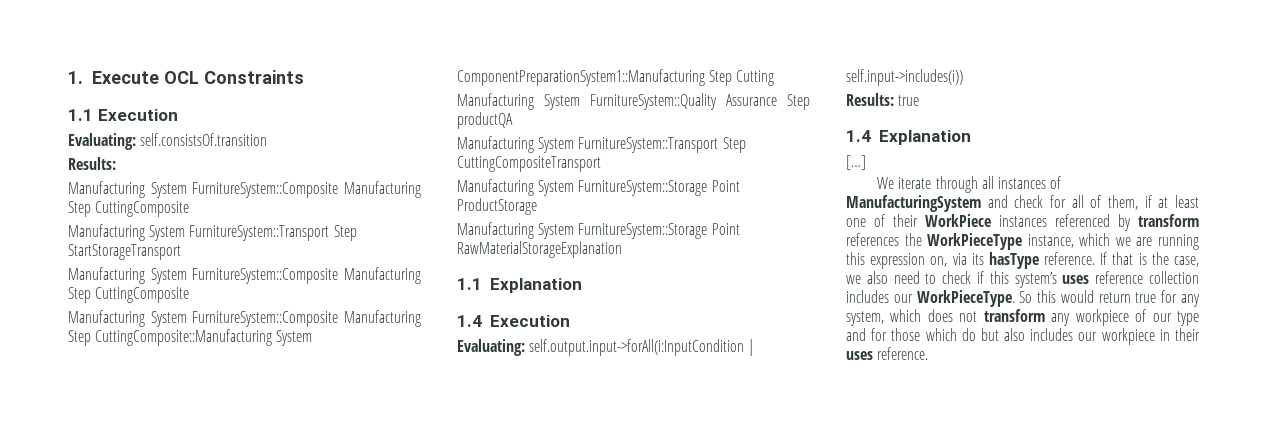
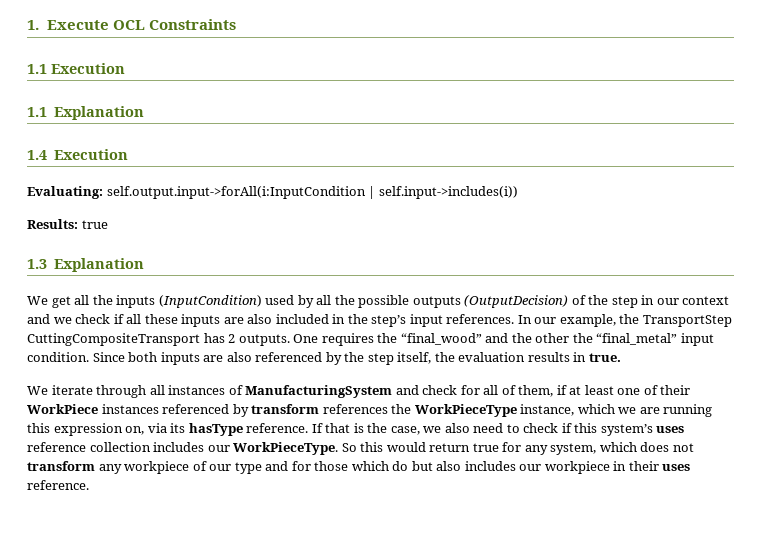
[68,133,268,150] [68,157,116,170] [68,181,422,198] [68,201,190,217] [68,224,357,241] [68,244,181,260] [68,267,422,284] [68,287,190,303] [68,310,422,327] [68,329,313,346] [457,69,775,86] [457,93,810,110] [457,112,513,129] [457,136,746,153] [457,156,601,172] [457,179,740,196] [457,198,537,215] [457,222,740,239] [457,241,622,258] // Evaluating: self.consistsOf.transition // Results: // Manufacturing System FurnitureSystem::Composite Manufacturing Step CuttingComposite // Manufacturing System FurnitureSystem::Transport Step StartStorageTransport // Manufacturing System FurnitureSystem::Composite Manufacturing Step CuttingComposite // Manufacturing System FurnitureSystem::Composite Manufacturing Step CuttingComposite::Manufacturing System ComponentPreparationSystem1::Manufacturing Step Cutting // Manufacturing System FurnitureSystem::Quality Assurance Step productQA // Manufacturing System FurnitureSystem::Transport Step CuttingCompositeTransport // Manufacturing System FurnitureSystem::Storage Point ProductStorage // Manufacturing System FurnitureSystem::Storage Point RawMaterialStorageExplanation -> (125, 68) none
[846,130,971,145] [846,155,866,170] 1.4 Explanation // […] -> [27,258,144,272] [27,295,730,308] [27,314,732,327] [27,333,714,346] [27,352,621,365] 1.3 Explanation // We get all the inputs (InputCondition) used by all the possible outputs (OutputDecision) of the step in our context and we check if all these inputs are also included in the step’s input references. In our example, the TransportStep CuttingCompositeTransport has 2 outputs. One requires the “final_wood” and the other the “final_metal” input condition. Since both inputs are also referenced by the step itself, the evaluation results in true.

